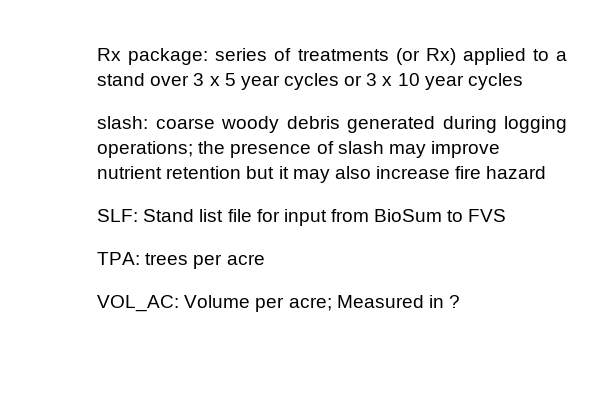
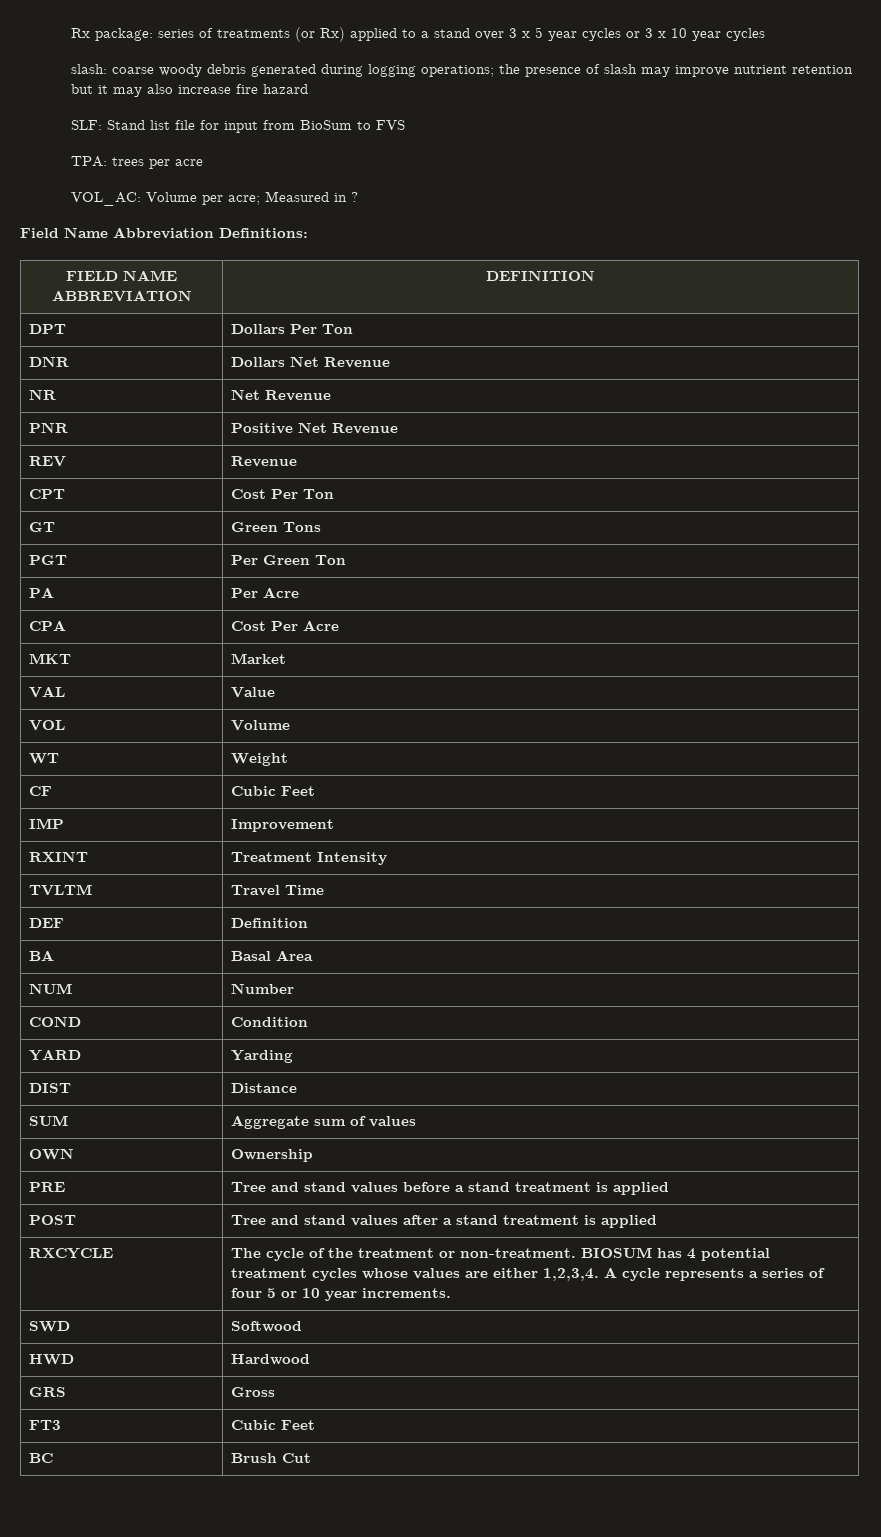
(461, 301) none -> [20,227,308,239] [66,270,177,281] [51,290,192,302] [486,270,595,281] [29,324,67,334] [231,324,354,334] [29,356,70,367] [231,356,391,368] [29,389,57,400] [231,389,332,401] [29,422,69,433] [231,422,399,434] [29,456,67,467] [231,456,298,467] [29,489,66,499] [231,489,335,499] [29,522,56,532] [231,522,322,532] [29,555,68,565] [231,555,347,565] [29,587,55,598] [231,587,300,598] [29,620,67,631] [231,620,340,631] [29,653,72,664] [231,653,287,664] [29,686,66,698] [231,687,276,698] [29,720,66,731] [231,720,291,731] [29,753,60,764] [231,753,289,766] [29,786,53,796] [231,786,316,796] [29,818,65,829] [231,819,335,832] [29,851,89,862] [231,852,388,865] [29,884,93,896] [231,885,325,896] [29,918,65,928] [231,918,309,928] [29,950,55,961] [231,950,314,961] [29,983,73,994] [231,983,295,994] [29,1016,82,1027] [231,1017,309,1027] [29,1049,82,1061] [231,1050,294,1063] [29,1083,72,1093] [231,1083,298,1093] [29,1115,69,1126] [231,1115,417,1129] [29,1148,75,1160] [231,1149,314,1162] [29,1182,66,1192] [231,1182,670,1195] [29,1215,77,1225] [231,1215,658,1228] [29,1248,114,1259] [231,1247,771,1261] [231,1267,826,1281] [231,1288,452,1301] [29,1321,71,1332] [231,1321,303,1332] [29,1354,75,1365] [231,1354,311,1365] [29,1387,67,1397] [231,1387,276,1397] [29,1420,62,1430] [231,1420,316,1430] [29,1453,54,1463] [231,1453,312,1463] // Field Name Abbreviation Definitions: // FIELD NAME ABBREVIATION | DEFINITION // DPT | Dollars Per Ton // DNR | Dollars Net Revenue // NR | Net Revenue // PNR | Positive Net Revenue // REV | Revenue // CPT | Cost Per Ton // GT | Green Tons // PGT | Per Green Ton // PA | Per Acre // CPA | Cost Per Acre // MKT | Market // VAL | Value // VOL | Volume // WT | Weight // CF | Cubic Feet // IMP | Improvement // RXINT | Treatment Intensity // TVLTM | Travel Time // DEF | Definition // BA | Basal Area // NUM | Number // COND | Condition // YARD | Yarding // DIST | Distance // SUM | Aggregate sum of values // OWN | Ownership // PRE | Tree and stand values before a stand treatment is applied // POST | Tree and stand values after a stand treatment is applied // RXCYCLE | The cycle of the treatment or non-treatment. BIOSUM has 4 potential treatment cycles whose values are either 1,2,3,4. A cycle represents a series of four 5 or 10 year increments. // SWD | Softwood // HWD | Hardwood // GRS | Gross // FT3 | Cubic Feet // BC | Brush Cut

